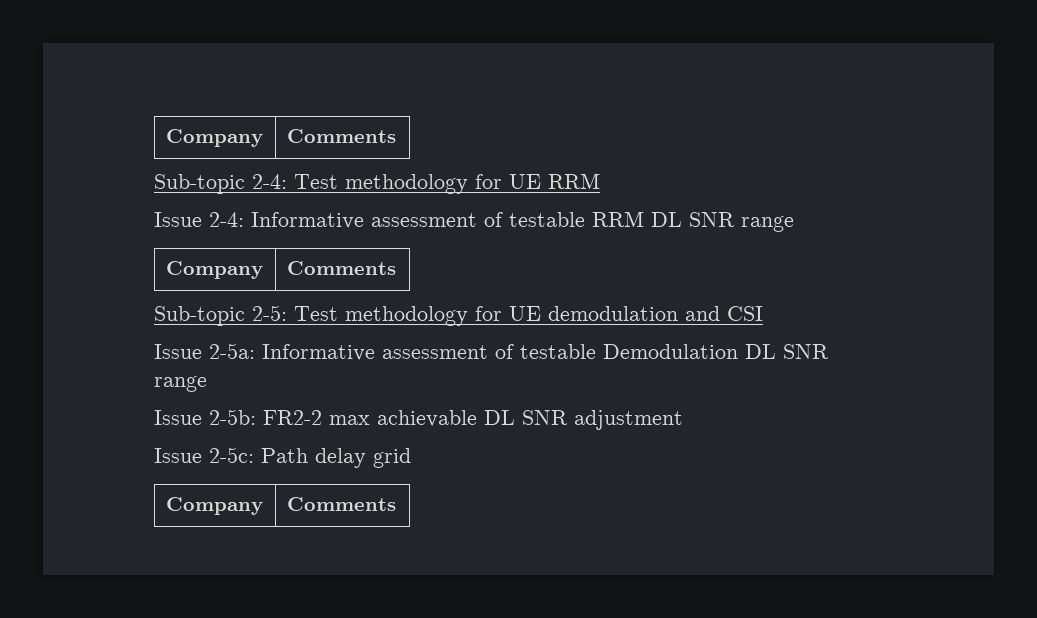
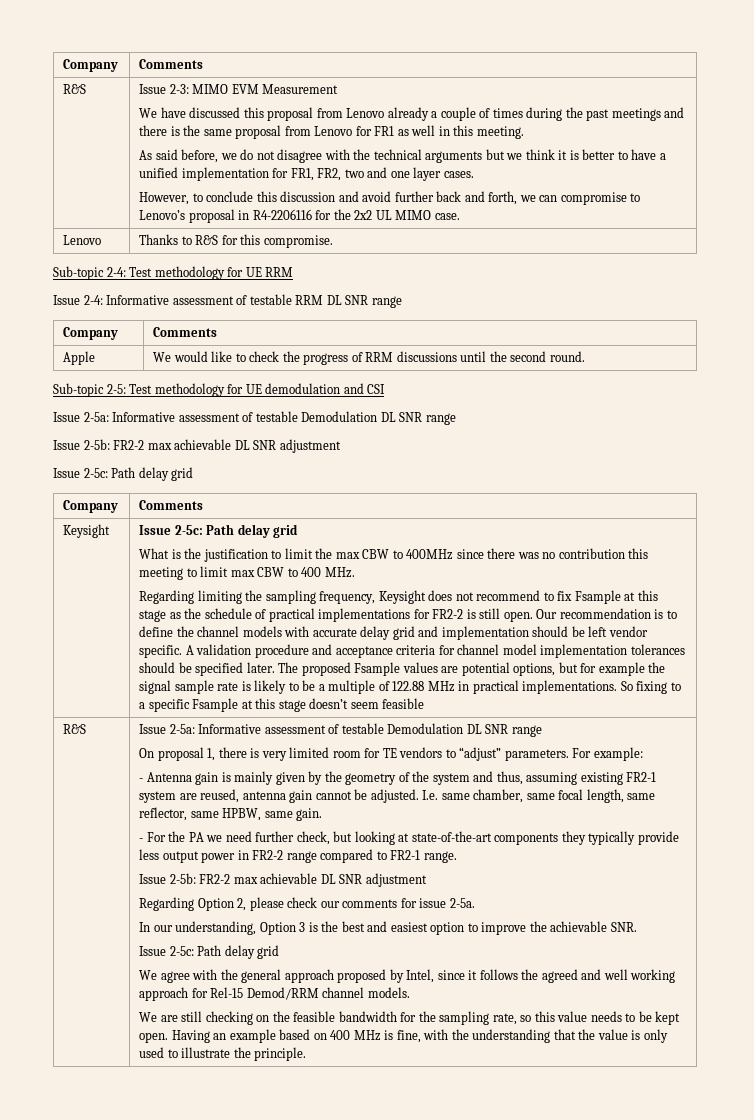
[165,129,263,147] [286,129,396,143] Company | Comments -> [63,59,119,72] [139,59,204,69] [63,84,87,94] [139,84,339,94] [139,107,685,121] [139,125,524,139] [139,149,666,163] [139,167,474,181] [139,191,641,205] [139,209,460,223] [63,235,102,245] [139,234,333,248] Company | Comments // R&S | Issue 2-3: MIMO EVM Measurement // We have discussed this proposal from Lenovo already a couple of times during the past meetings and there is the same proposal from Lenovo for FR1 as well in this meeting. // As said before, we do not disagree with the technical arguments but we think it is better to have a unified implementation for FR1, FR2, two and one layer cases. // However, to conclude this discussion and avoid further back and forth, we can compromise to Lenovo’s proposal in R4-2206116 for the 2x2 UL MIMO case. // Lenovo | Thanks to R&S for this compromise.
(396, 268) none -> [63,351,96,365] [153,351,585,365] // Apple | We would like to check the progress of RRM discussions until the second round.
(396, 504) none -> [63,524,111,538] [139,524,299,538] [139,548,649,562] [139,566,355,580] [139,590,658,604] [139,608,677,622] [139,626,648,640] [139,644,685,658] [139,662,666,676] [139,680,681,694] [139,698,425,712] [63,724,87,734] [139,723,542,737] [139,747,643,761] [139,771,657,785] [139,789,656,803] [139,807,323,821] [139,831,679,845] [139,849,457,863] [139,873,427,887] [139,897,475,911] [139,921,637,935] [139,945,280,959] [139,969,676,983] [139,987,410,1001] [139,1011,681,1025] [139,1029,668,1043] [139,1047,307,1061] // Keysight | Issue 2-5c: Path delay grid // What is the justification to limit the max CBW to 400MHz since there was no contribution this meeting to limit max CBW to 400 MHz. // Regarding limiting the sampling frequency, Keysight does not recommend to fix Fsample at this stage as the schedule of practical implementations for FR2-2 is still open. Our recommendation is to define the channel models with accurate delay grid and implementation should be left vendor specific. A validation procedure and acceptance criteria for channel model implementation tolerances should be specified later. The proposed Fsample values are potential options, but for example the signal sample rate is likely to be a multiple of 122.88 MHz in practical implementations. So fixing to a specific Fsample at this stage doesn’t seem feasible // R&S | Issue 2-5a: Informative assessment of testable Demodulation DL SNR range // On proposal 1, there is very limited room for TE vendors to “adjust” parameters. For example: // - Antenna gain is mainly given by the geometry of the system and thus, assuming existing FR2-1 system are reused, antenna gain cannot be adjusted. I.e. same chamber, same focal length, same reflector, same HPBW, same gain. // - For the PA we need further check, but looking at state-of-the-art components they typically provide less output power in FR2-2 range compared to FR2-1 range. // Issue 2-5b: FR2-2 max achievable DL SNR adjustment // Regarding Option 2, please check our comments for issue 2-5a. // In our understanding, Option 3 is the best and easiest option to improve the achievable SNR. // Issue 2-5c: Path delay grid // We agree with the general approach proposed by Intel, since it follows the agreed and well working approach for Rel-15 Demod/RRM channel models. // We are still checking on the feasible bandwidth for the sampling rate, so this value needs to be kept open. Having an example based on 400 MHz is fine, with the understanding that the value is only used to illustrate the principle.

